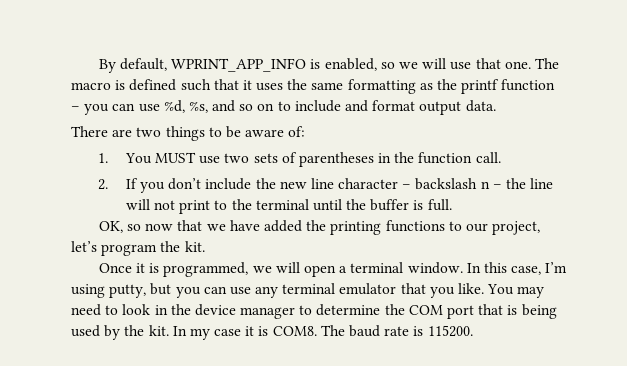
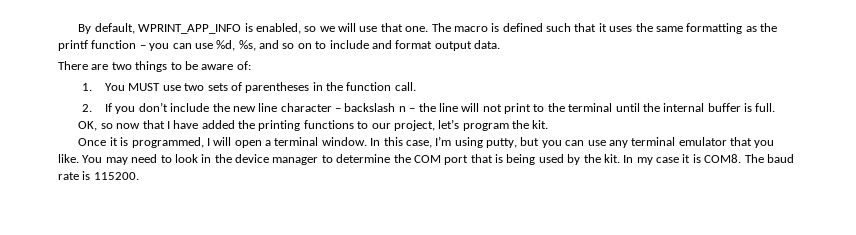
(367, 204) none -> [663,103,705,112] internal
[206,224,226,231] we -> [166,121,170,129] I
[252,266,272,273] we -> [206,138,210,146] I

